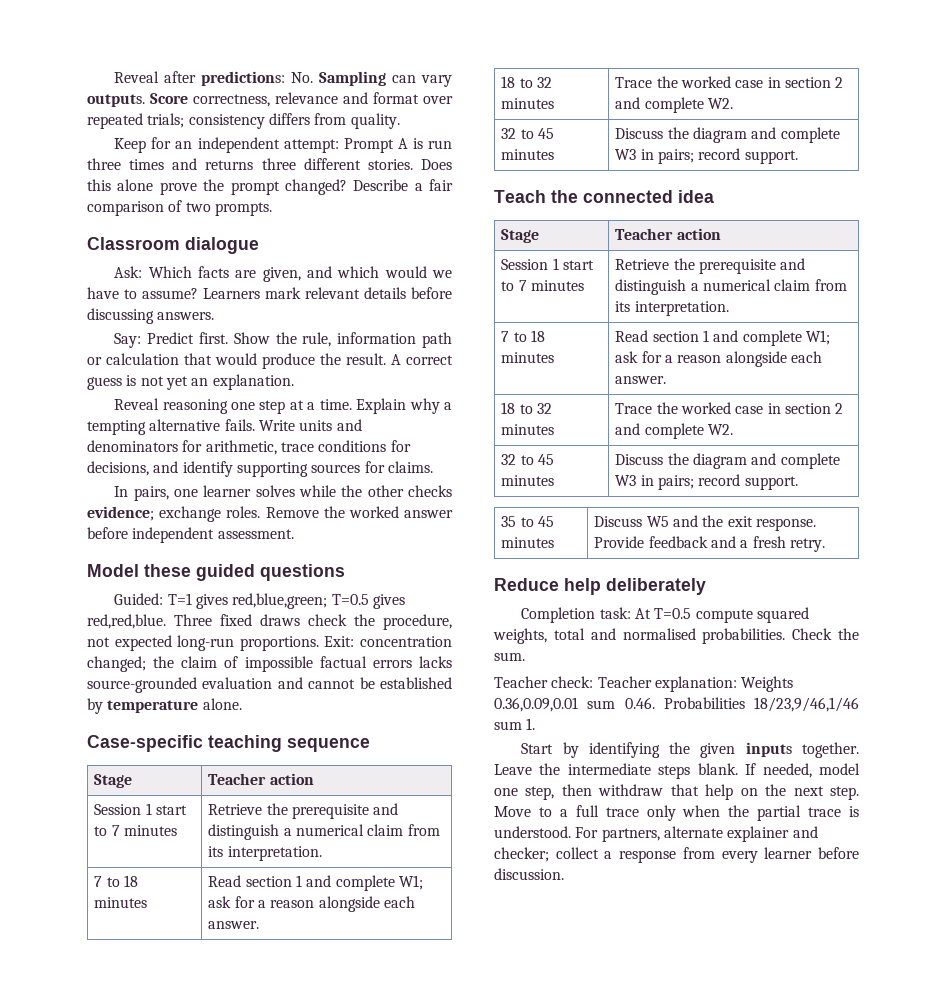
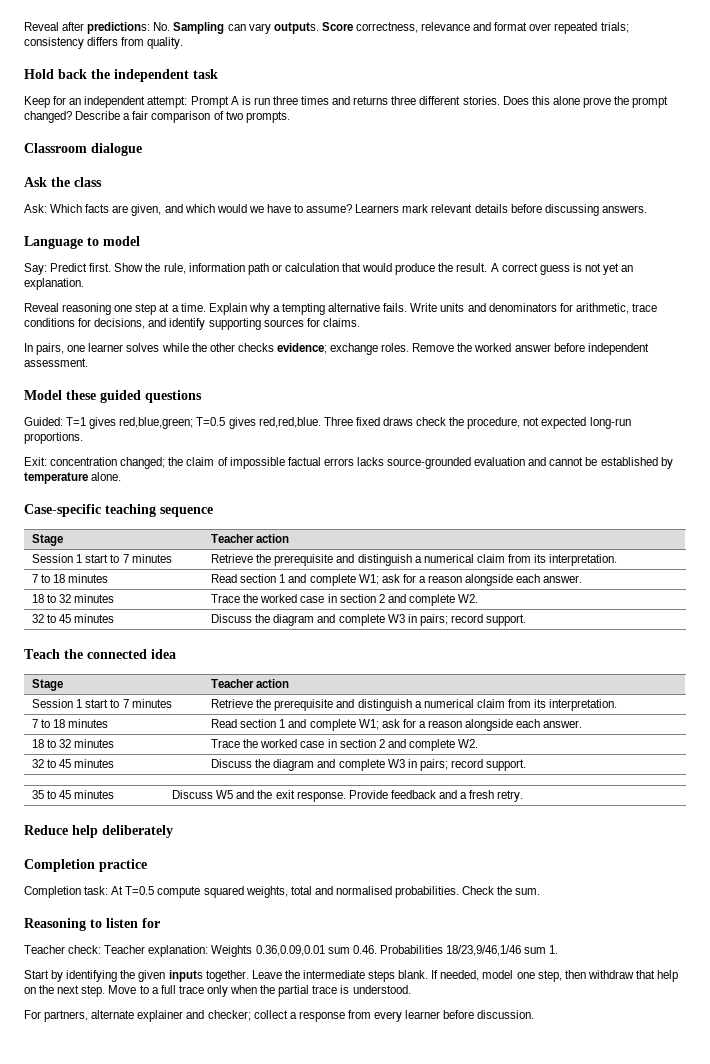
(400, 121) none -> [24,69,218,82] // Hold back the independent task
(259, 245) none -> [24,177,102,187] // Ask the class
(215, 316) none -> [24,236,140,249] // Language to model
(319, 643) none -> (83, 438) //
(706, 586) none -> [24,859,147,872] // Completion practice
(525, 656) none -> [24,918,160,931] // Reasoning to listen for
(571, 832) none -> (411, 989) //

